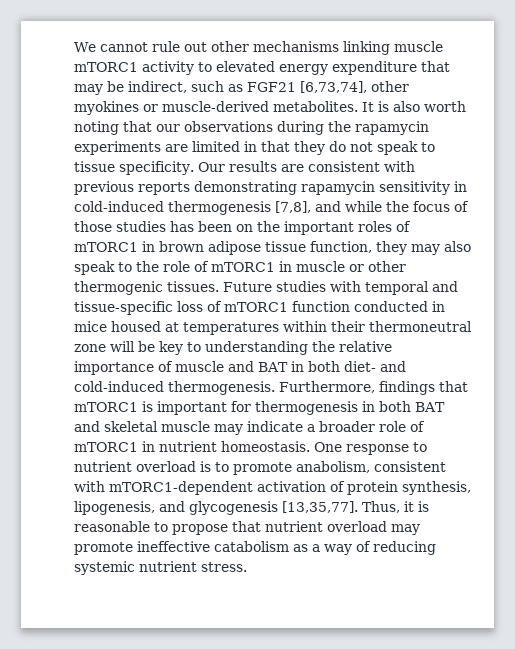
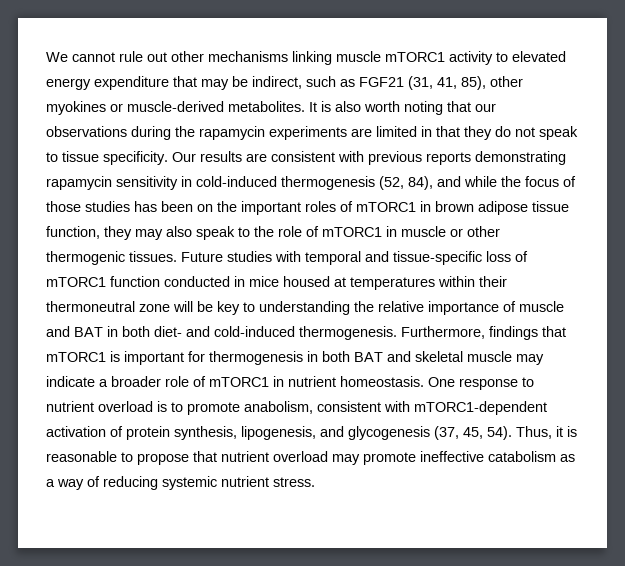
[300,81,367,93] [6,73,74], -> [408,76,486,90] (31, 41, 85),
[275,201,311,213] [7,8], -> [379,176,433,190] (52, 84),
[282,501,358,513] [13,35,77]. -> [434,426,512,440] (37, 45, 54).

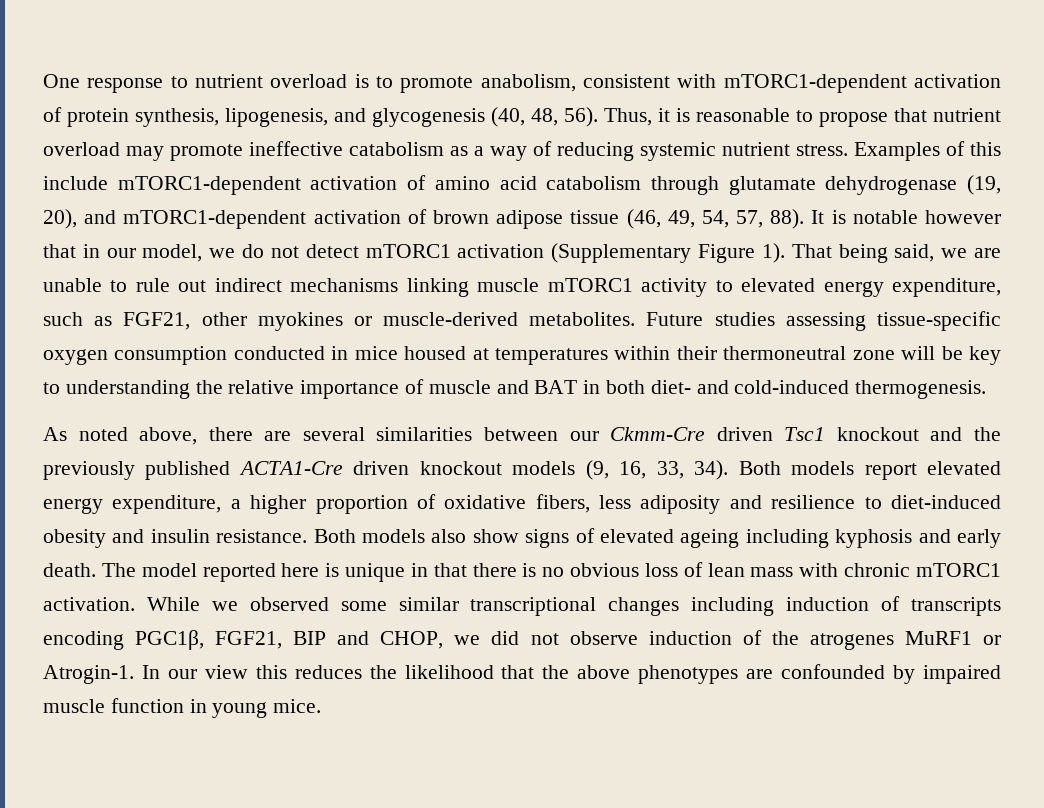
[46,52,115,62] We cannot -> [43,74,1001,93] [43,107,1001,127] [43,141,1001,161] [43,175,1002,195] [43,209,1001,229] [43,243,1002,263] [43,278,128,292] One response to nutrient overload is to promote anabolism, consistent with mTORC1-dependent activation of protein synthesis, lipogenesis, and glycogenesis (40, 48, 56). Thus, it is reasonable to propose that nutrient overload may promote ineffective catabolism as a way of reducing systemic nutrient stress. Examples of this include mTORC1-dependent activation of amino acid catabolism through glutamate dehydrogenase (19, 20), and mTORC1-dependent activation of brown adipose tissue (46, 49, 54, 57, 88). It is notable however that in our model, we do not detect mTORC1 activation (Supplementary Figure 1). That being said, we are unable to
[171,51,204,62] other -> [214,278,282,292] indirect
[94,76,486,90] expenditure that may be indirect, such as FGF21 (31, 41, 85), -> [891,278,1001,297] [43,312,191,330] expenditure, such as FGF21,
[309,101,496,115] [46,126,578,140] [46,151,566,165] [46,176,576,190] [46,201,569,215] [46,226,500,240] [46,251,528,265] [46,276,160,287] It is also worth noting that our observations during the rapamycin experiments are limited in that they do not speak to tissue specificity. Our results are consistent with previous reports demonstrating rapamycin sensitivity in cold-induced thermogenesis (52, 84), and while the focus of those studies has been on the important roles of mTORC1 in brown adipose tissue function, they may also speak to the role of mTORC1 in muscle or other thermogenic tissues. Future studies with temporal and tissue-specific loss of mTORC1 function -> [646,311,1001,331] [43,346,228,365] Future studies assessing tissue-specific oxygen consumption
[401,326,566,340] [46,351,544,365] [46,376,534,390] [46,401,547,415] [46,426,577,440] [46,451,575,465] [46,476,315,490] Furthermore, findings that mTORC1 is important for thermogenesis in both BAT and skeletal muscle may indicate a broader role of mTORC1 in nutrient homeostasis. One response to nutrient overload is to promote anabolism, consistent with mTORC1-dependent activation of protein synthesis, lipogenesis, and glycogenesis (37, 45, 54). Thus, it is reasonable to propose that nutrient overload may promote ineffective catabolism as a way of reducing systemic nutrient stress. -> [43,427,1001,445] [43,460,1001,480] [43,494,1001,514] [43,528,1001,548] [43,562,1002,582] [43,596,1001,616] [43,630,1002,650] [43,664,1001,684] [43,698,322,718] // As noted above, there are several similarities between our Ckmm-Cre driven Tsc1 knockout and the previously published ACTA1-Cre driven knockout models (9, 16, 33, 34). Both models report elevated energy expenditure, a higher proportion of oxidative fibers, less adiposity and resilience to diet-induced obesity and insulin resistance. Both models also show signs of elevated ageing including kyphosis and early death. The model reported here is unique in that there is no obvious loss of lean mass with chronic mTORC1 activation. While we observed some similar transcriptional changes including induction of transcripts encoding PGC1β, FGF21, BIP and CHOP, we did not observe induction of the atrogenes MuRF1 or Atrogin-1. In our view this reduces the likelihood that the above phenotypes are confounded by impaired muscle function in young mice.

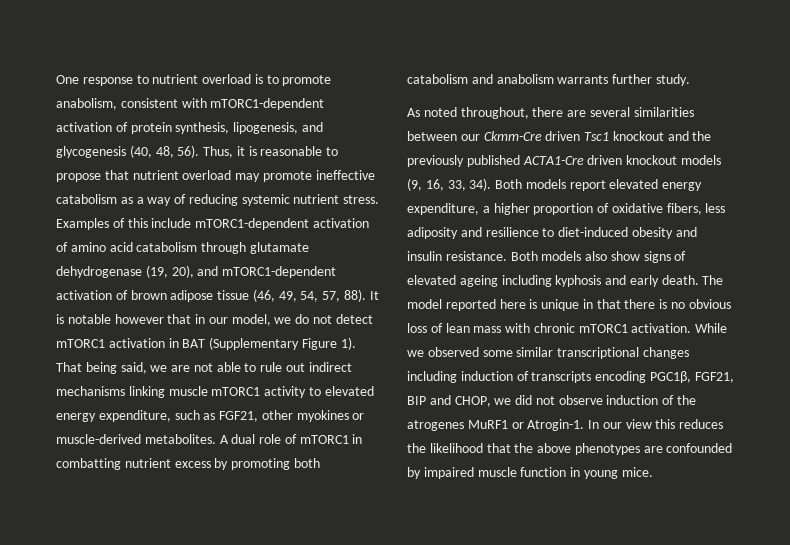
(545, 251) none -> [168,338,206,348] in BAT
[43,278,102,292] unable -> [193,362,241,372] not able
[646,311,1001,331] [43,346,1002,365] [43,379,987,399] Future studies assessing tissue-specific oxygen consumption conducted in mice housed at temperatures within their thermoneutral zone will be key to understanding the relative importance of muscle and BAT in both diet- and cold-induced thermogenesis. -> [219,434,363,444] [56,458,320,470] [407,74,690,86] A dual role of mTORC1 in combatting nutrient excess by promoting both catabolism and anabolism warrants further study.
[139,427,198,445] above, -> [460,107,529,119] throughout,

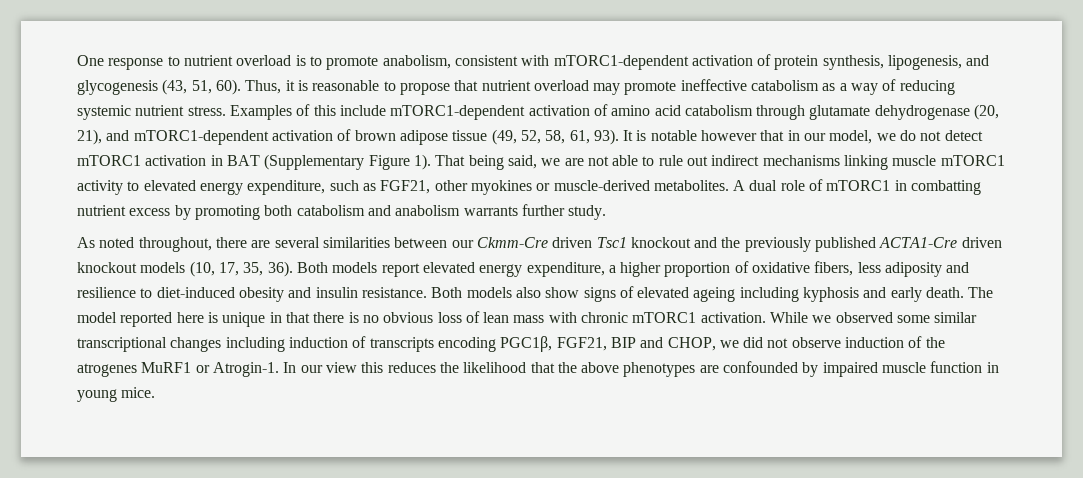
[129,145,200,158] (40, 48, 56). -> [162,79,241,95] (43, 51, 60).
[145,265,194,278] (19, 20), -> [974,104,1000,120] [77,129,102,145] (20, 21),
[252,289,367,302] (46, 49, 54, 57, 88). -> [491,129,619,145] (49, 52, 58, 61, 93).
[407,178,492,191] (9, 16, 33, 34). -> [189,261,293,277] (10, 17, 35, 36).

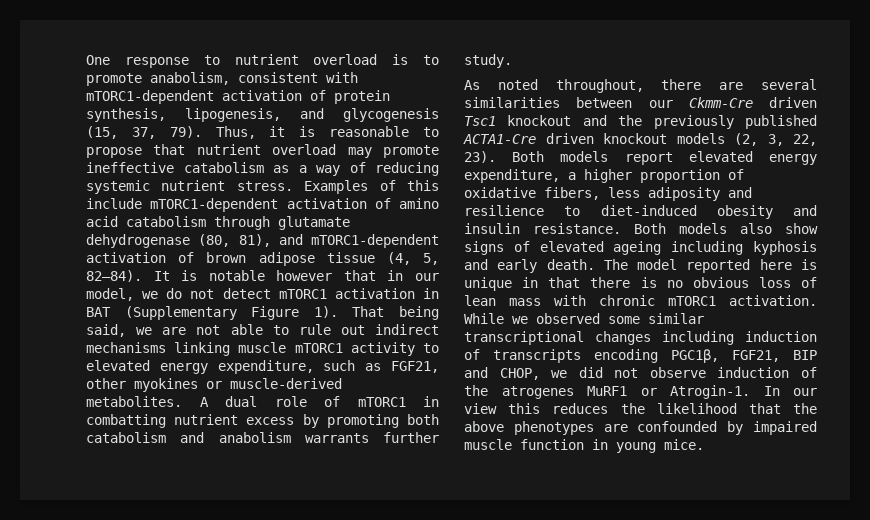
[162,79,241,95] (43, 51, 60). -> [86,126,202,139] (15, 37, 79).
[974,104,1000,120] [77,129,102,145] (20, 21), -> [198,234,271,247] (80, 81),
[491,129,619,145] (49, 52, 58, 61, 93). -> [386,252,439,265] [86,270,142,282] (4, 5, 82–84).
[189,261,293,277] (10, 17, 35, 36). -> [734,133,817,146] [464,151,496,163] (2, 3, 22, 23).

